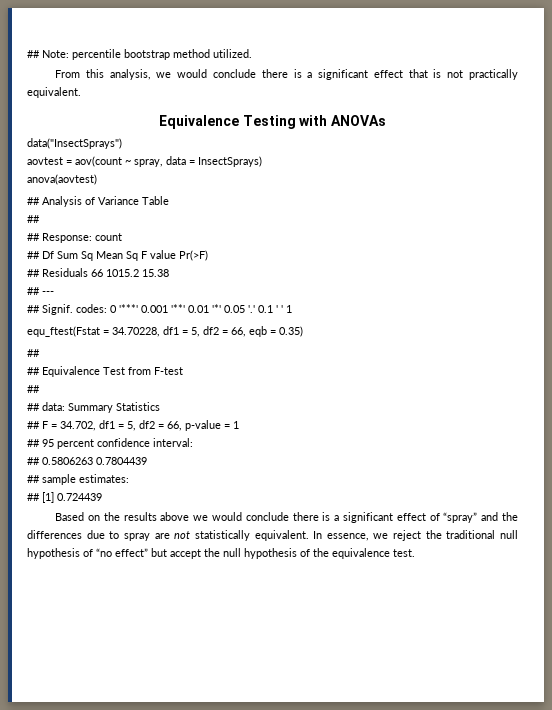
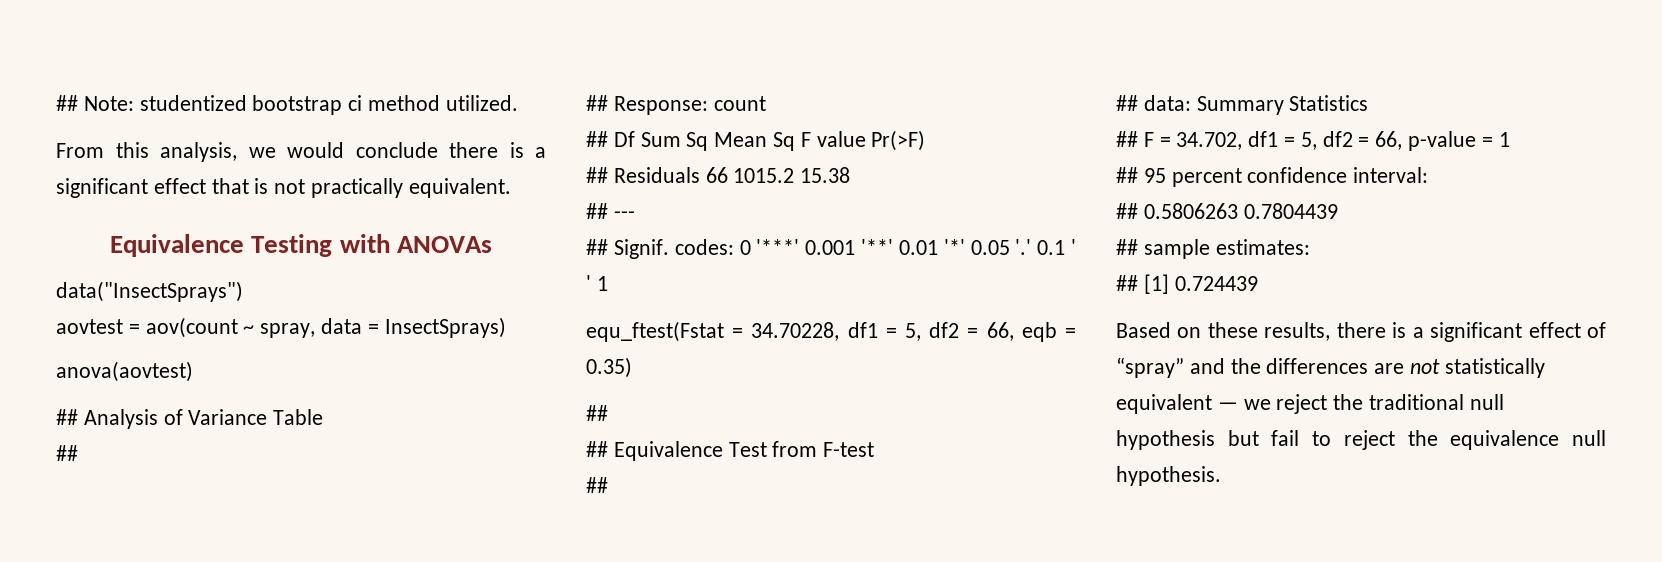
[72,49,170,60] percentile bootstrap -> [139,95,363,115] studentized bootstrap ci
[103,512,289,521] the results above we would conclude -> [1207,322,1331,341] these results,
[86,530,369,541] due to spray are not statistically equivalent. In essence, -> [1374,358,1545,378] [1116,394,1238,414] are not statistically equivalent —
[83,548,415,559] of “no effect” but accept the null hypothesis of the equivalence test. -> [1227,430,1606,450] [1116,466,1221,486] but fail to reject the equivalence null hypothesis.

